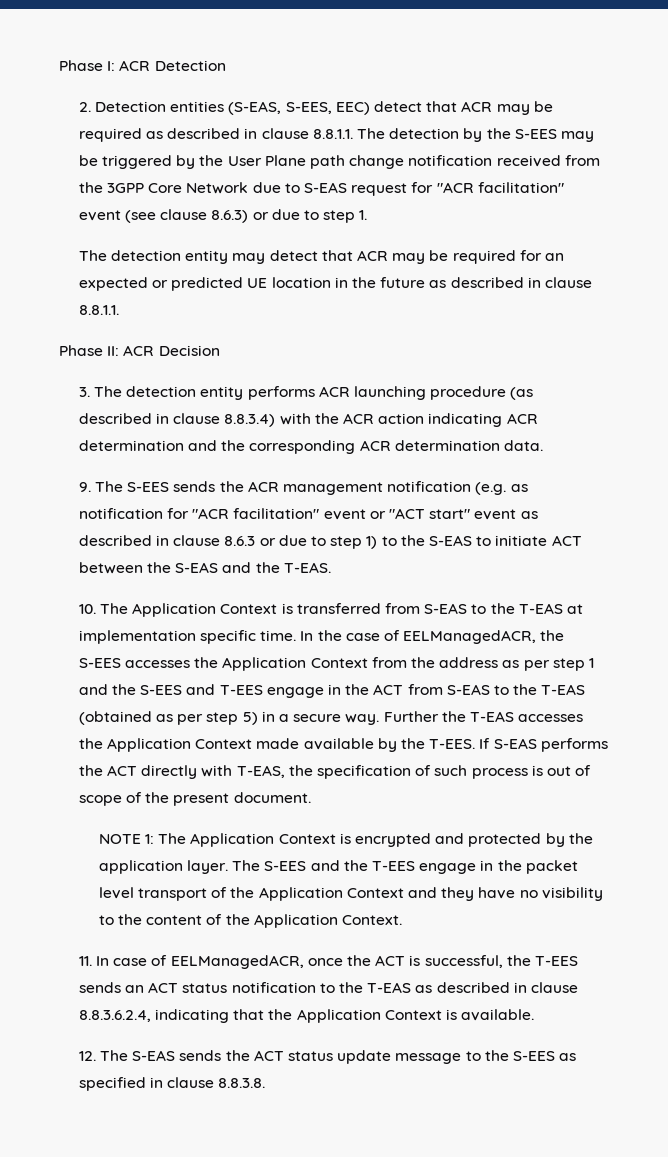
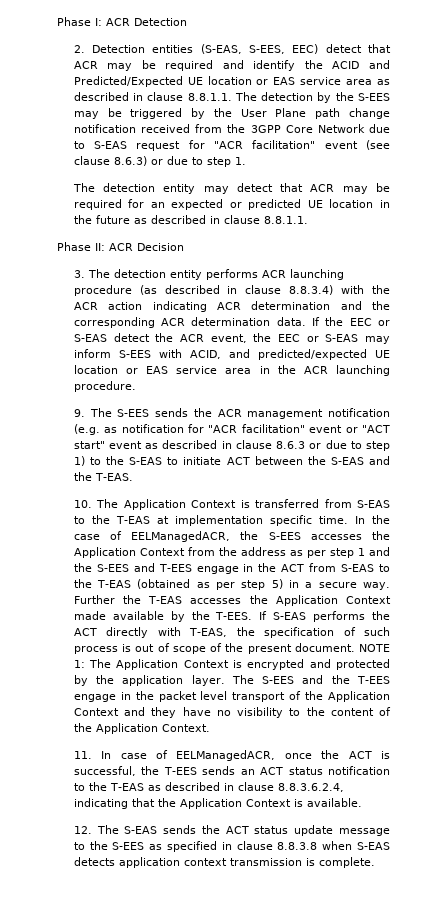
(142, 135) none -> [222,60,390,71] [73,76,373,87] and identify the ACID and Predicted/Expected UE location or EAS service area
(544, 445) none -> [312,317,390,326] [73,333,390,344] [73,349,390,360] [73,365,390,376] [73,381,136,392] If the EEC or S-EAS detect the ACR event, the EEC or S-EAS may inform S-EES with ACID, and predicted/expected UE location or EAS service area in the ACR launching procedure.
(311, 797) // -> (355, 647) none
[218,1078,266,1088] 8.8.3.8. -> [277,841,390,850] [73,857,375,868] 8.8.3.8 when S-EAS detects application context transmission is complete.

